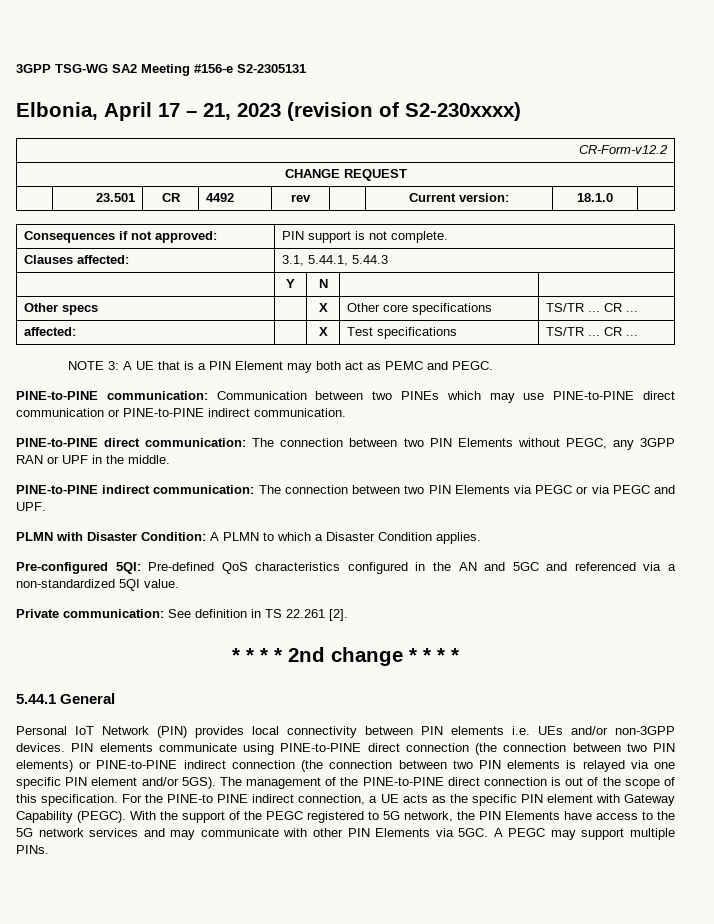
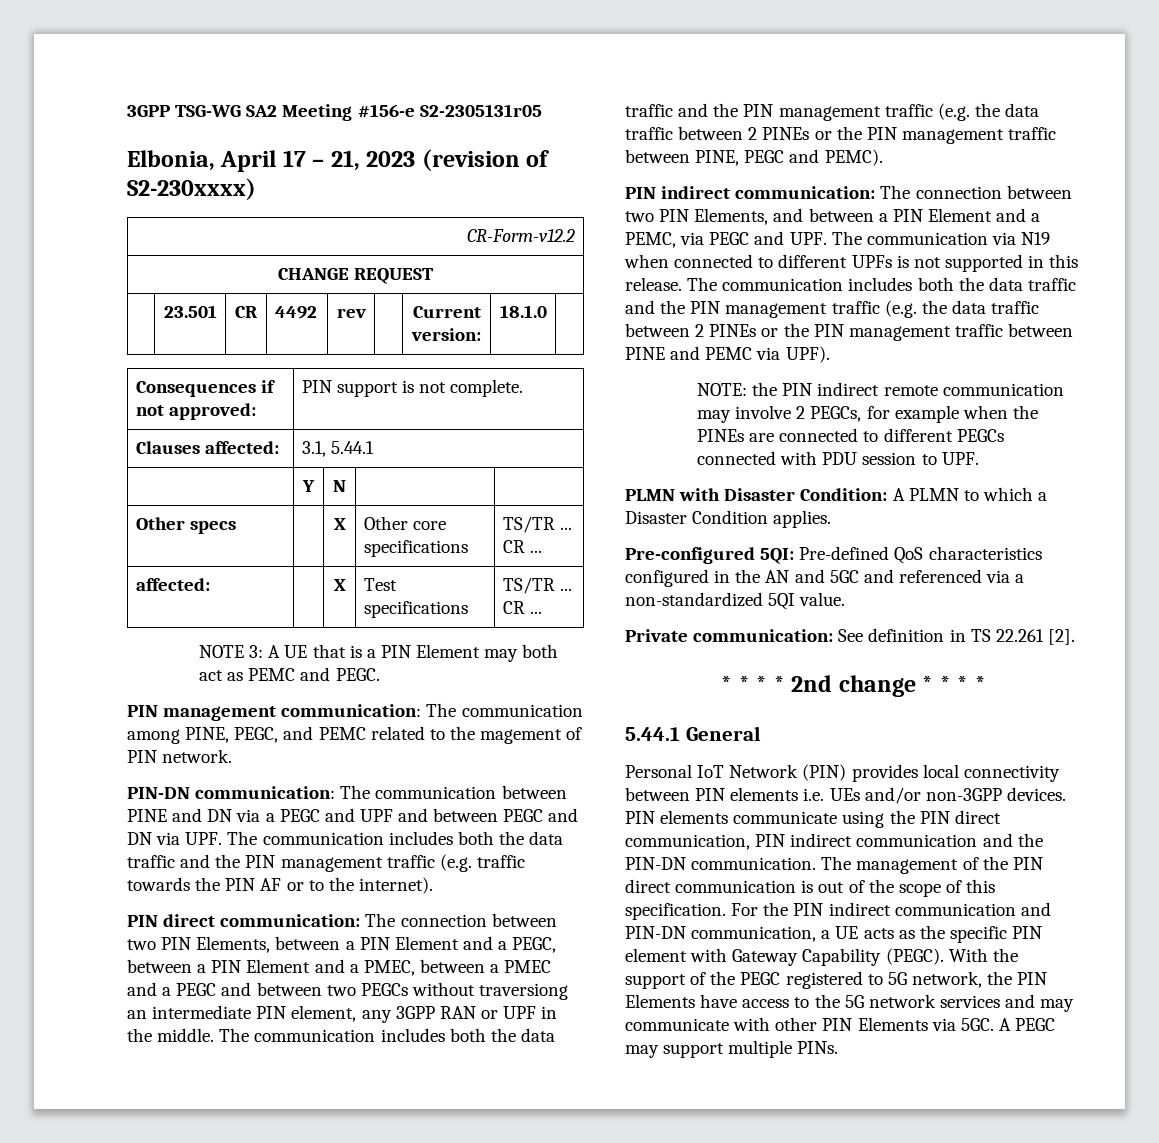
[237,64,306,73] S2-2305131 -> [419,104,542,117] S2-2305131r05
[308,255,389,266] 5.44.1, 5.44.3 -> [330,441,374,454] 5.44.1
[16,391,675,403] [16,408,346,417] [16,438,98,447] PINE-to-PINE communication: Communication between two PINEs which may use PINE-to-PINE direct communication or PINE-to-PINE indirect communication. // PINE-to-PINE -> [127,703,583,721] [127,726,583,744] [127,749,233,763] [127,785,567,799] [127,808,579,822] [127,831,564,845] [127,854,525,872] [127,877,433,894] [127,915,158,927] PIN management communication: The communication among PINE, PEGC, and PEMC related to the magement of PIN network. // PIN-DN communication: The communication between PINE and DN via a PEGC and UPF and between PEGC and DN via UPF. The communication includes both the data traffic and the PIN management traffic (e.g. traffic towards the PIN AF or to the internet). // PIN
[457,438,607,449] Elements without PEGC, -> [196,936,557,953] [127,959,552,976] [127,982,569,1000] [127,1005,357,1022] Elements, between a PIN Element and a PEGC, between a PIN Element and a PMEC, between a PMEC and a PEGC and between two PEGCs without traversiong an intermediate PIN element,
[16,485,98,494] // PINE-to-PINE -> [219,1028,555,1042] [625,103,1040,121] [625,126,1057,144] [625,149,883,166] [625,187,656,199] The communication includes both the data traffic and the PIN management traffic (e.g. the data traffic between 2 PINEs or the PIN management traffic between PINE, PEGC and PEMC). // PIN
[454,485,675,494] Elements via PEGC or via PEGC and -> [694,208,1041,225] [625,231,1051,248] [624,254,1079,272] [625,277,1076,291] [625,300,1040,318] [625,323,1074,341] [625,346,830,363] [697,382,1064,396] [697,405,1038,423] [697,428,1004,442] [697,451,937,465] Elements, and between a PIN Element and a PEMC, via PEGC and UPF. The communication via N19 when connected to different UPFs is not supported in this release. The communication includes both the data traffic and the PIN management traffic (e.g. the data traffic between 2 PINEs or the PIN management traffic between PINE and PEMC via UPF). // NOTE: the PIN indirect remote communication may involve 2 PEGCs, for example when the PINEs are connected to different PEGCs connected with PDU session to
[280,743,675,755] [16,760,675,772] [16,777,216,789] PINE-to-PINE direct connection (the connection between two PIN elements) or PINE-to-PINE indirect connection (the connection between two PIN elements is relayed via one specific PIN element and/or 5GS). -> [889,810,1001,824] [625,833,1043,850] [625,857,817,870] the PIN direct communication, PIN indirect communication and the PIN-DN communication.
[362,777,547,786] PINE-to-PINE direct connection -> [1012,857,1043,870] [625,879,797,893] PIN direct communication
[167,794,366,805] PINE-to PINE indirect connection, -> [793,902,1051,916] [625,926,817,942] PIN indirect communication and PIN-DN communication,

